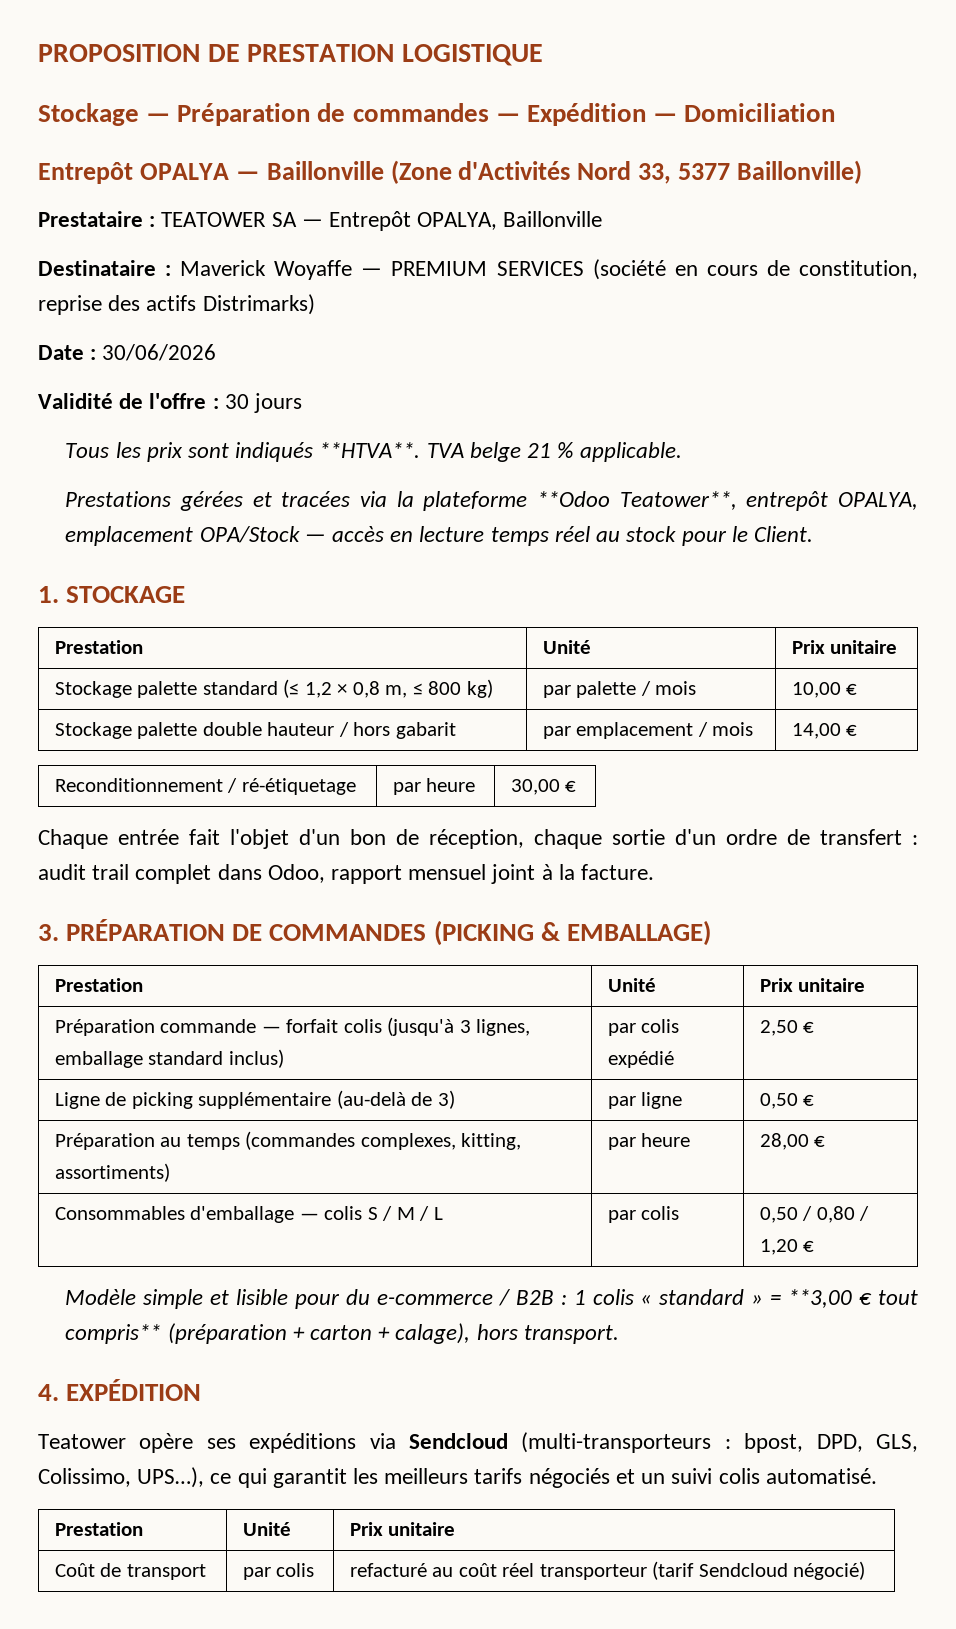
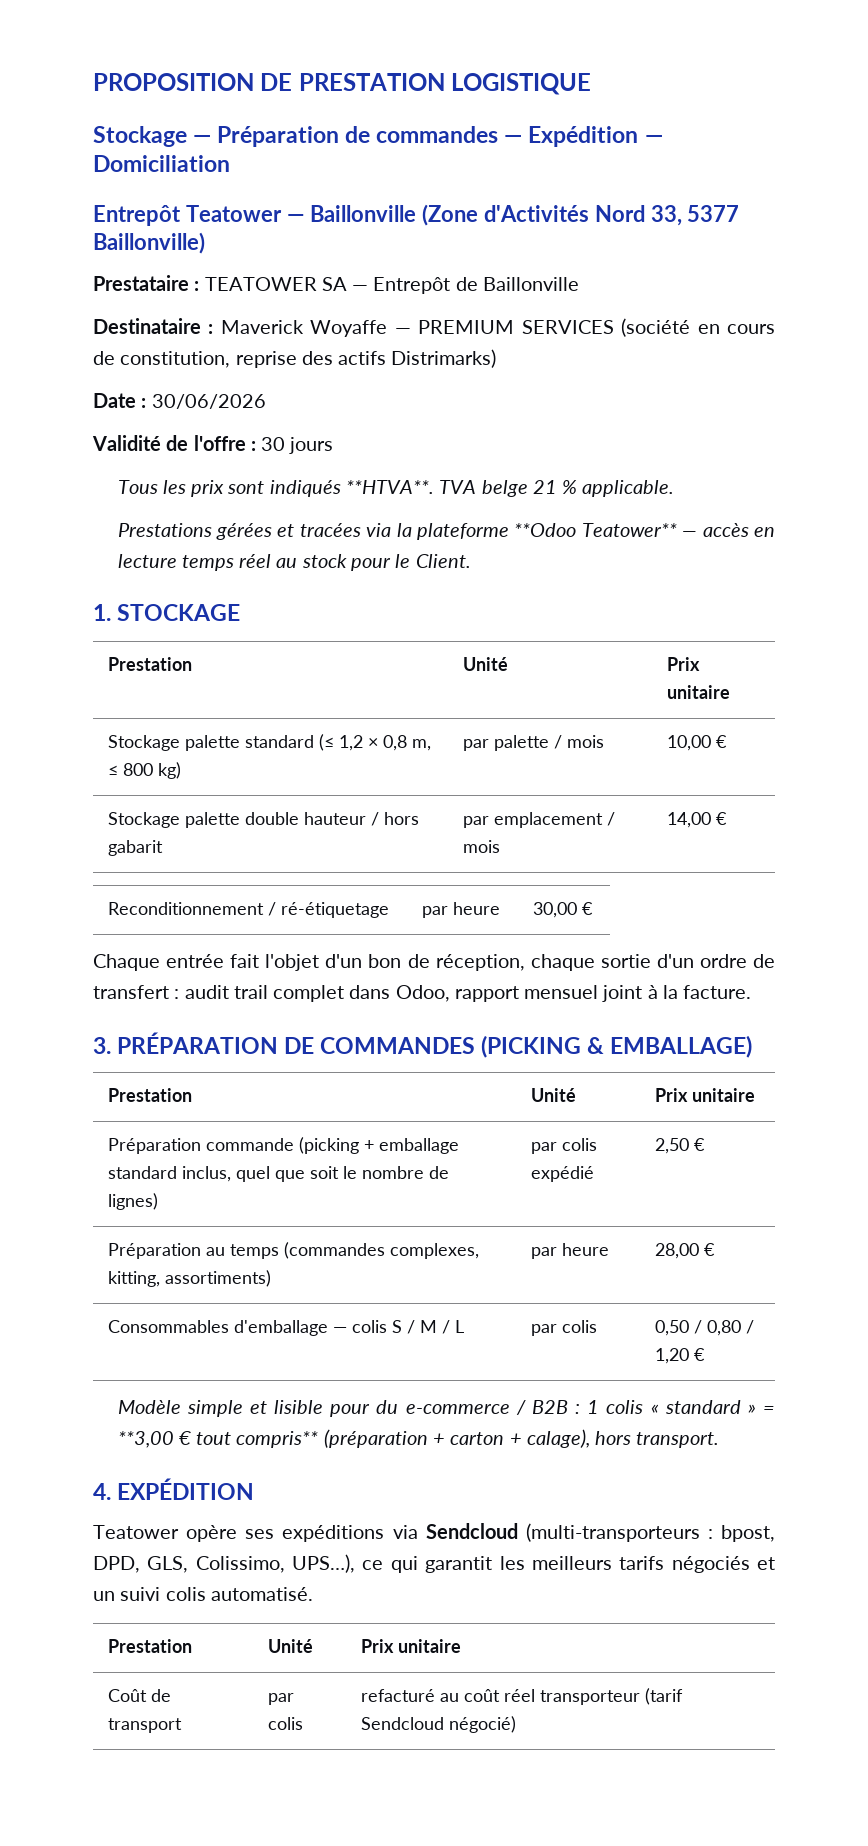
[139,163,229,180] OPALYA -> [185,205,282,222] Teatower
[417,212,498,230] OPALYA, -> [455,277,478,291] de
[619,491,919,511] [65,526,300,546] Teatower**, entrepôt OPALYA, emplacement OPA/Stock -> [581,523,677,537] Teatower**
[261,1017,531,1036] [54,1049,284,1068] — forfait colis (jusqu'à 3 lignes, emballage standard inclus) -> [299,1137,460,1154] [108,1166,450,1182] [108,1193,159,1210] (picking + emballage standard inclus, quel que soit le nombre de lignes)
[54,1090,455,1109] [607,1092,683,1109] [759,1093,815,1109] // Ligne de picking supplémentaire (au-delà de 3) | par ligne | 0,50 € -> (706, 1144) none

